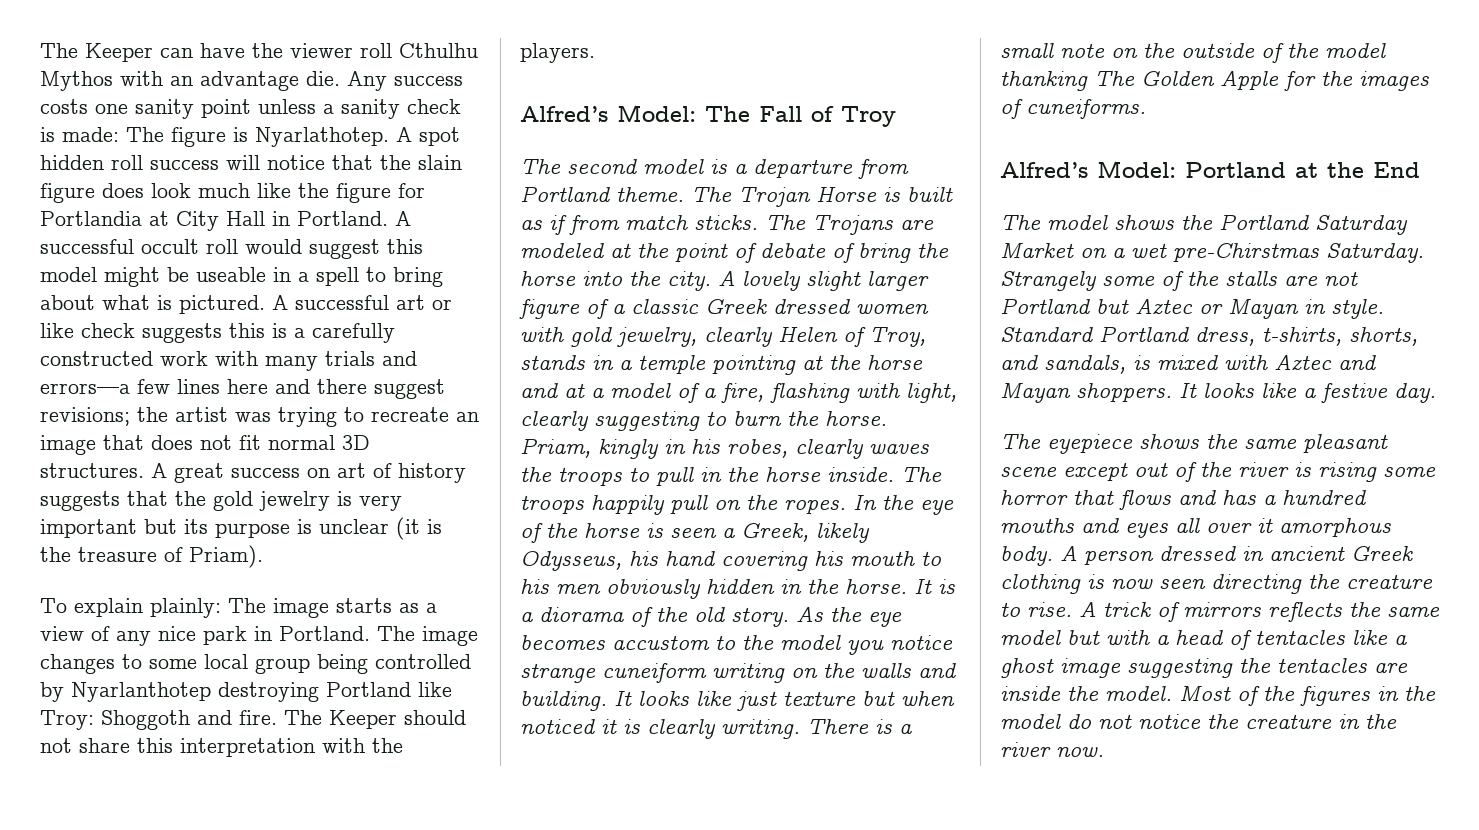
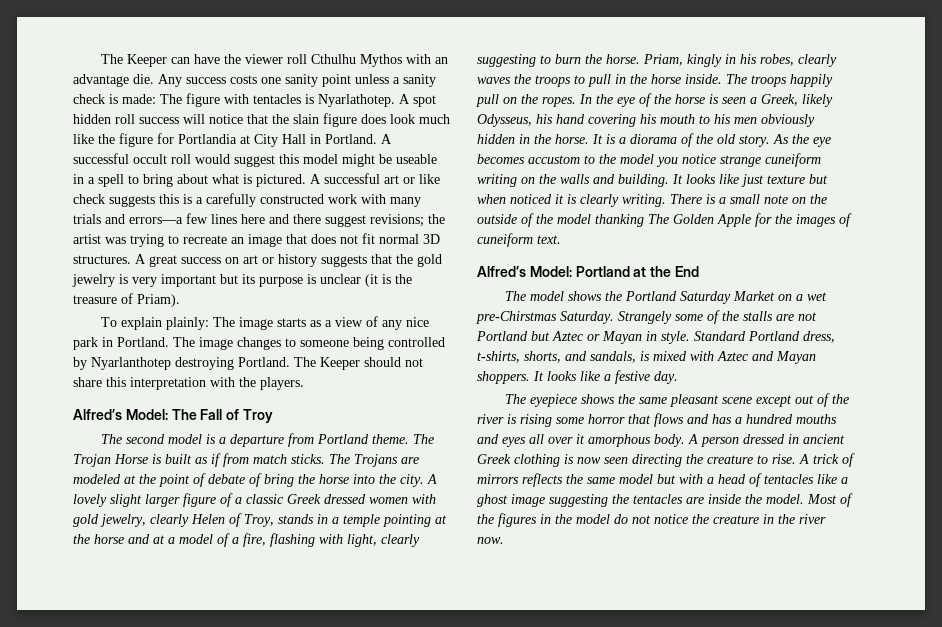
(226, 137) none -> [224,94,301,104] with tentacles
[373,463,392,478] of -> [262,257,274,264] or
[149,654,310,674] some local group -> [300,340,349,347] someone
[326,682,452,697] [40,710,277,730] Portland like Troy: Shoggoth and fire. -> [238,357,290,367] Portland.
[1026,99,1146,119] cuneiforms. -> [477,233,561,247] cuneiform text.

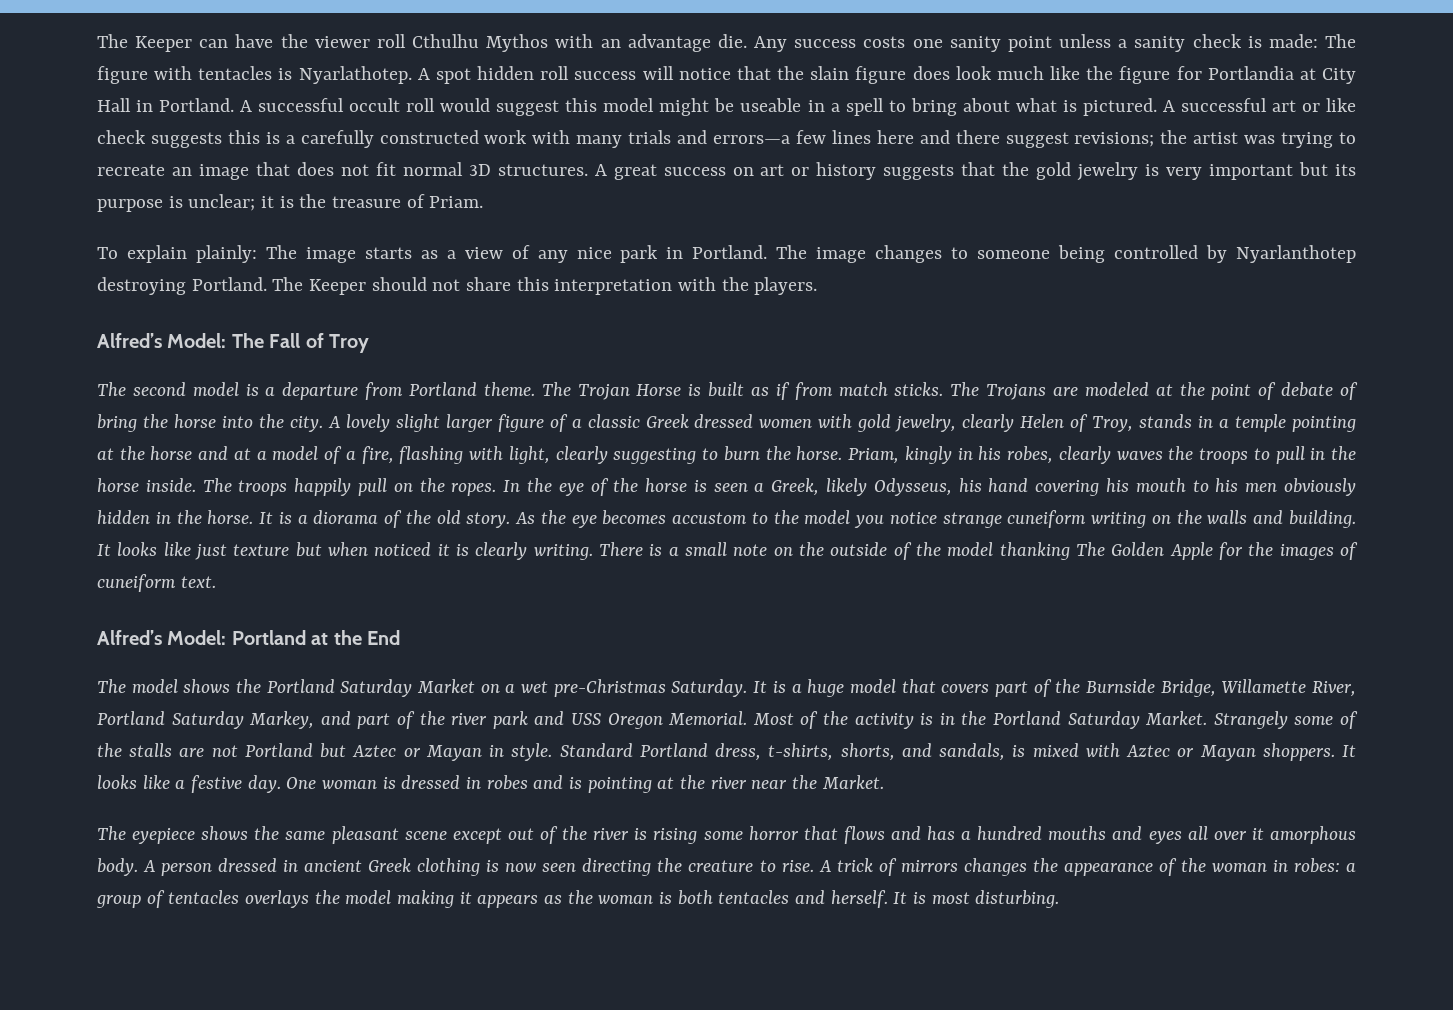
[320,274,378,287] unclear (it -> [188,194,275,211] unclear; it
[137,294,180,307] Priam). -> [429,196,484,208] Priam.
[476,311,614,324] pre-Chirstmas Saturday. -> [553,679,1356,697] [97,711,1208,729] pre-Christmas Saturday. It is a huge model that covers part of the Burnside Bridge, Willamette River, Portland Saturday Markey, and part of the river park and USS Oregon Memorial. Most of the activity is in the Portland Saturday Market.
[752,351,774,361] and -> [1177,748,1195,757] or
(678, 377) none -> [286,775,884,793] One woman is dressed in robes and is pointing at the river near the Market.
[522,473,848,487] [477,493,853,507] [477,513,826,527] [477,537,504,544] reflects the same model but with a head of tentacles like a ghost image suggesting the tentacles are inside the model. Most of the figures in the model do not notice the creature in the river now. -> [963,858,1356,876] [96,890,1060,908] changes the appearance of the woman in robes: a group of tentacles overlays the model making it appears as the woman is both tentacles and herself. It is most disturbing.

